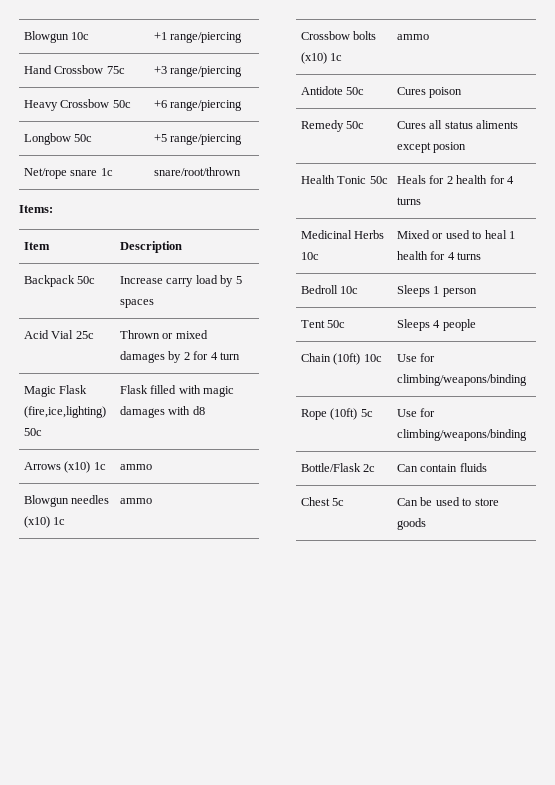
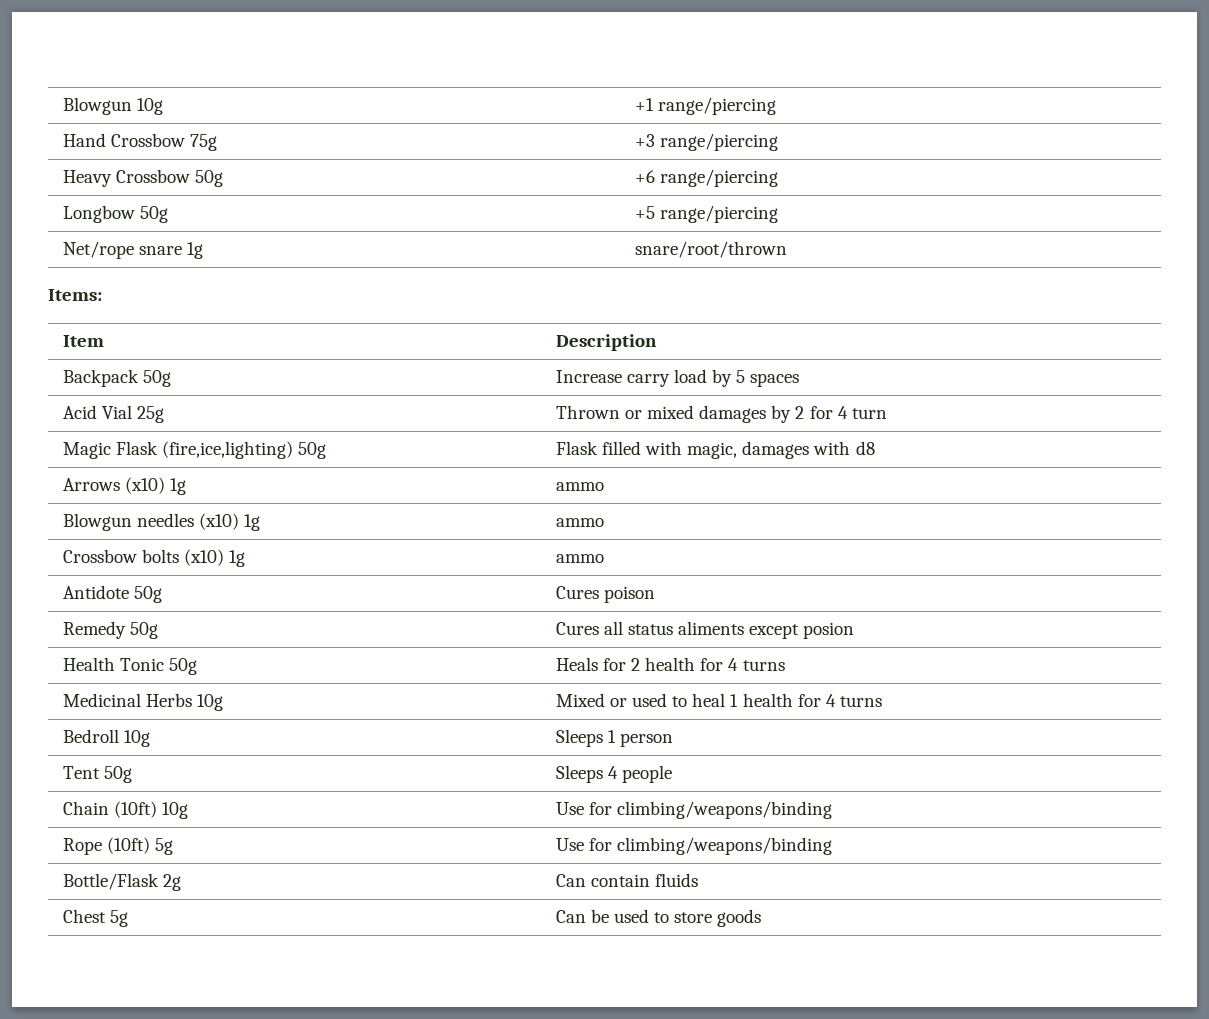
[24,31,90,43] Blowgun 10c -> [62,97,163,115] Blowgun 10g
[106,66,125,74] 75c -> [189,134,217,151] 75g
[112,100,131,108] 50c -> [194,170,223,187] 50g
[74,134,93,142] 50c -> [139,206,168,223] 50g
[100,168,113,176] 1c -> [186,242,203,259] 1g
[77,276,96,284] 50c -> [142,370,171,387] 50g
[75,331,94,339] 25c -> [136,406,164,423] 25g
[24,428,43,436] 50c -> [298,442,327,459] 50g
[203,386,235,397] magic -> [687,442,738,459] magic,
[93,462,106,470] 1c -> [169,478,186,495] 1g
[53,517,66,525] 1c -> [244,514,261,531] 1g
[330,53,343,61] 1c -> [229,550,246,567] 1g
[346,87,365,95] 50c -> [133,586,162,603] 50g
[346,121,365,129] 50c -> [129,622,158,639] 50g
[369,176,388,184] 50c -> [168,658,197,675] 50g
[301,252,320,260] 10c -> [196,694,223,711] 10g
[340,286,359,294] 10c -> [123,730,150,747] 10g
[327,320,346,328] 50c -> [103,766,132,783] 50g
[363,354,382,362] 10c -> [161,802,188,819] 10g
[360,409,373,417] 5c -> [154,838,173,855] 5g
[363,464,376,472] 2c -> [162,874,181,891] 2g
[332,498,345,506] 5c -> [109,910,128,927] 5g

